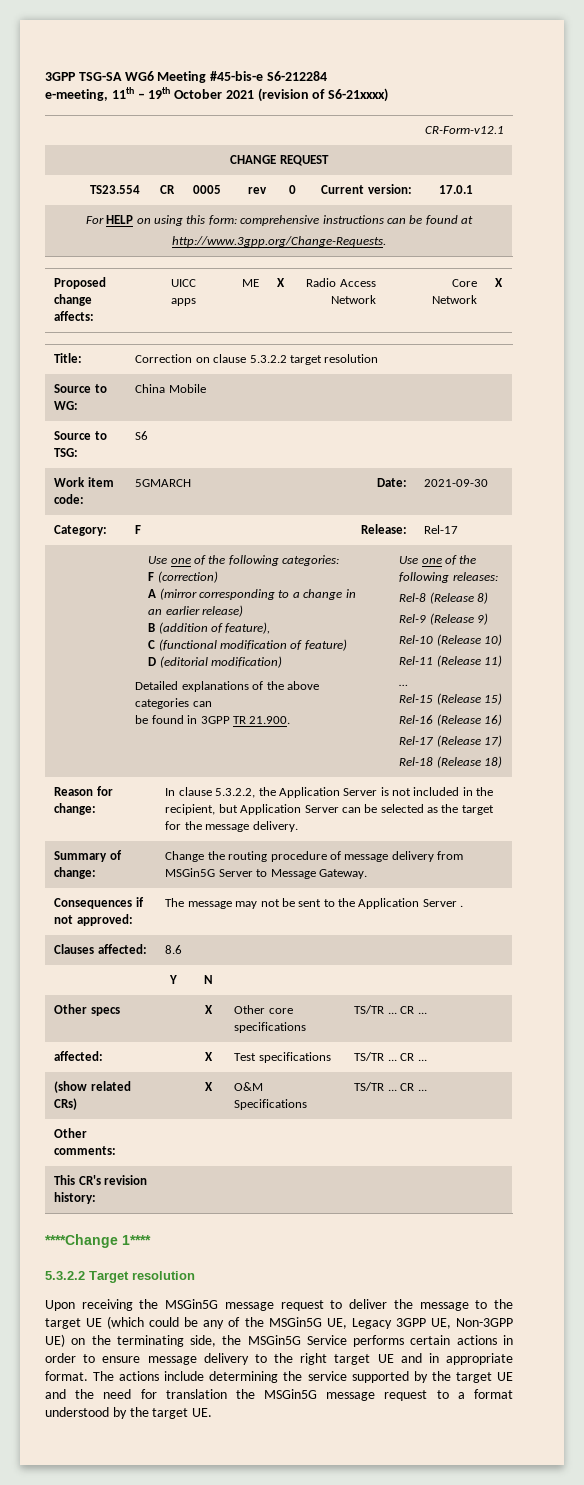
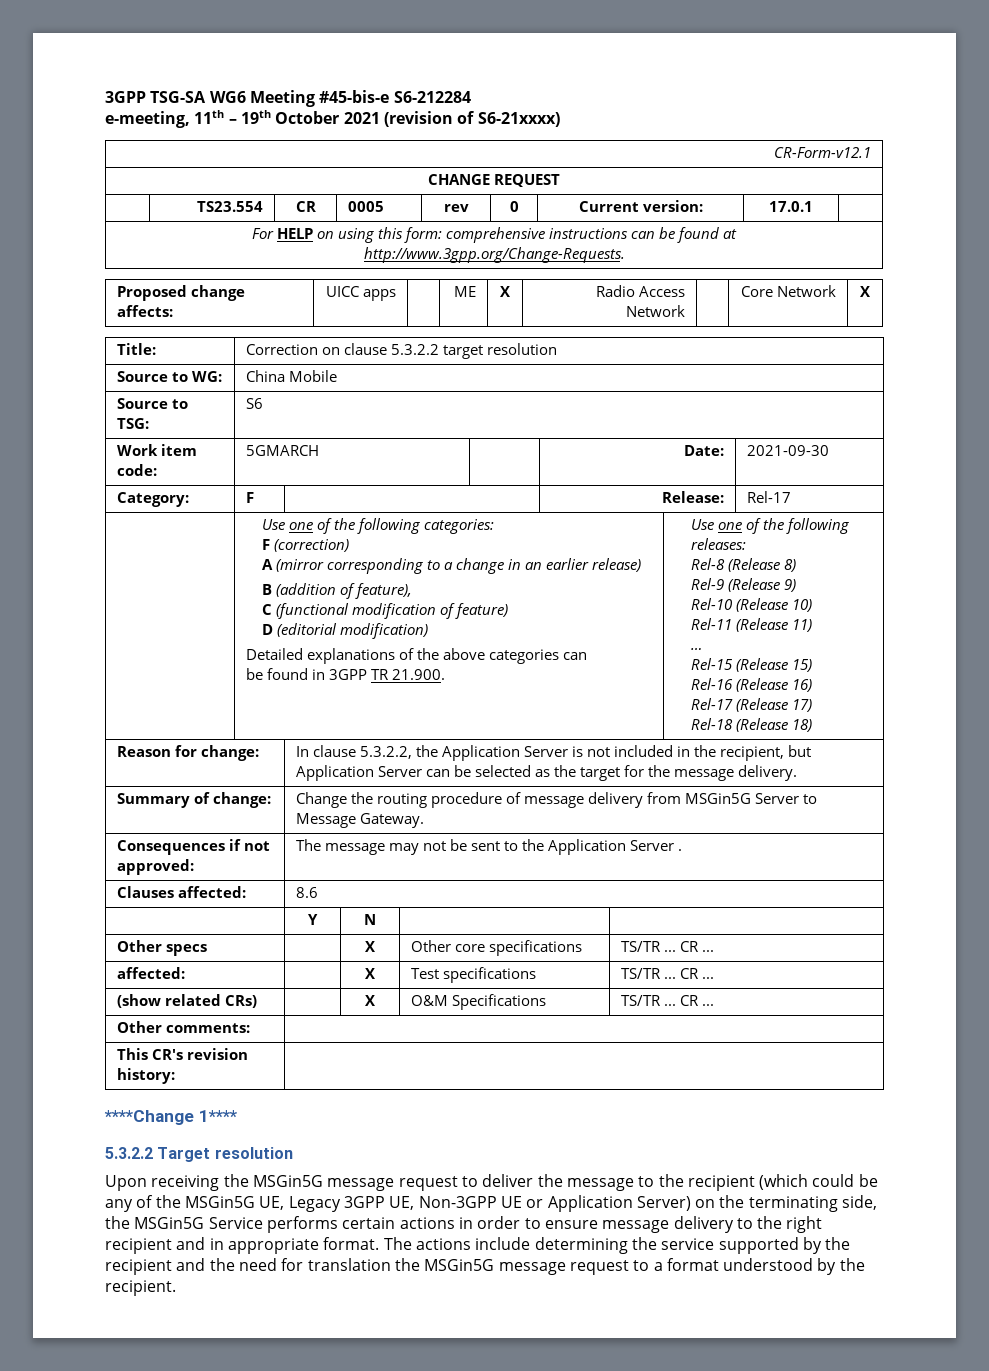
[45,1318,103,1329] target UE -> [687,1175,755,1191] recipient
[45,1334,65,1347] UE) -> [500,1195,691,1212] UE or Application Server)
[334,1354,394,1365] target UE -> [105,1238,172,1254] recipient
[455,1372,513,1383] target UE -> [105,1259,172,1275] recipient
[152,1408,213,1419] target UE. -> [105,1280,176,1296] recipient.

